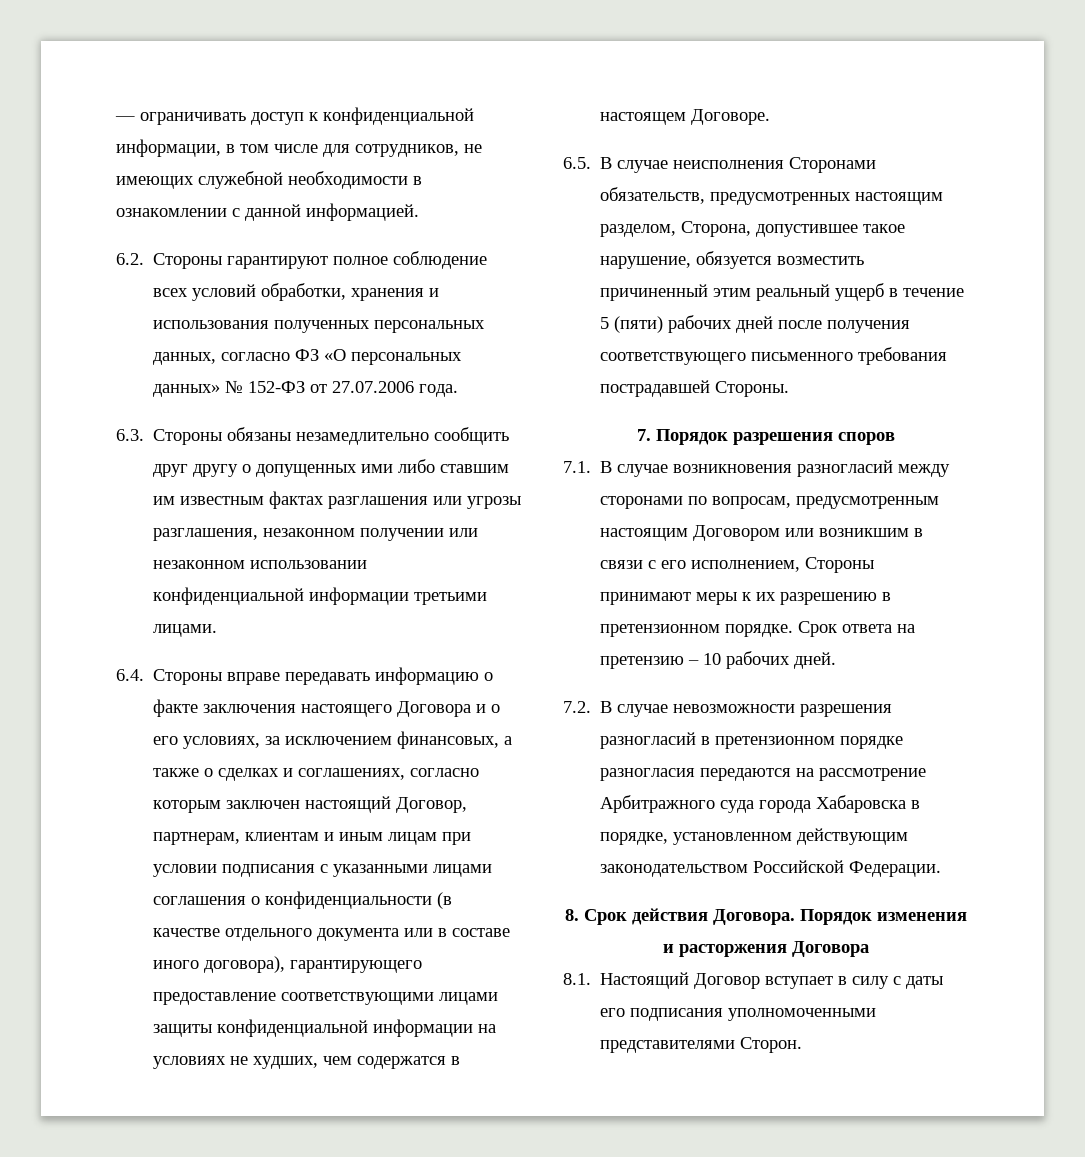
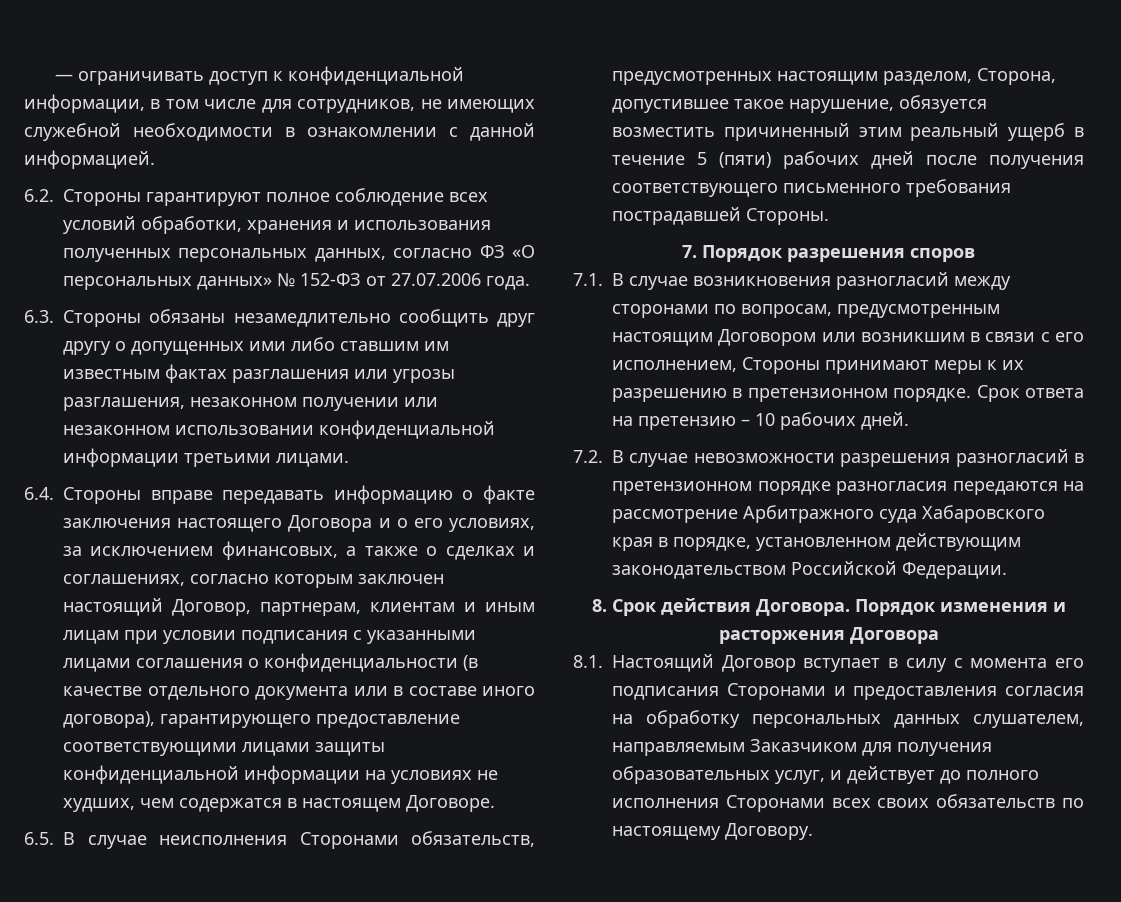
[759,795,907,813] города Хабаровска -> [922,505,1045,523] [612,537,653,551] Хабаровского края
[906,976,944,989] даты -> [970,658,1048,668] момента
[728,1008,877,1021] [600,1037,803,1053] уполномоченными представителями Сторон. -> [726,683,1084,700] [612,710,1084,728] [612,739,992,756] [612,766,1039,784] [612,794,1084,812] [612,823,813,840] Сторонами и предоставления согласия на обработку персональных данных слушателем, направляемым Заказчиком для получения образовательных услуг, и действует до полного исполнения Сторонами всех своих обязательств по настоящему Договору.

